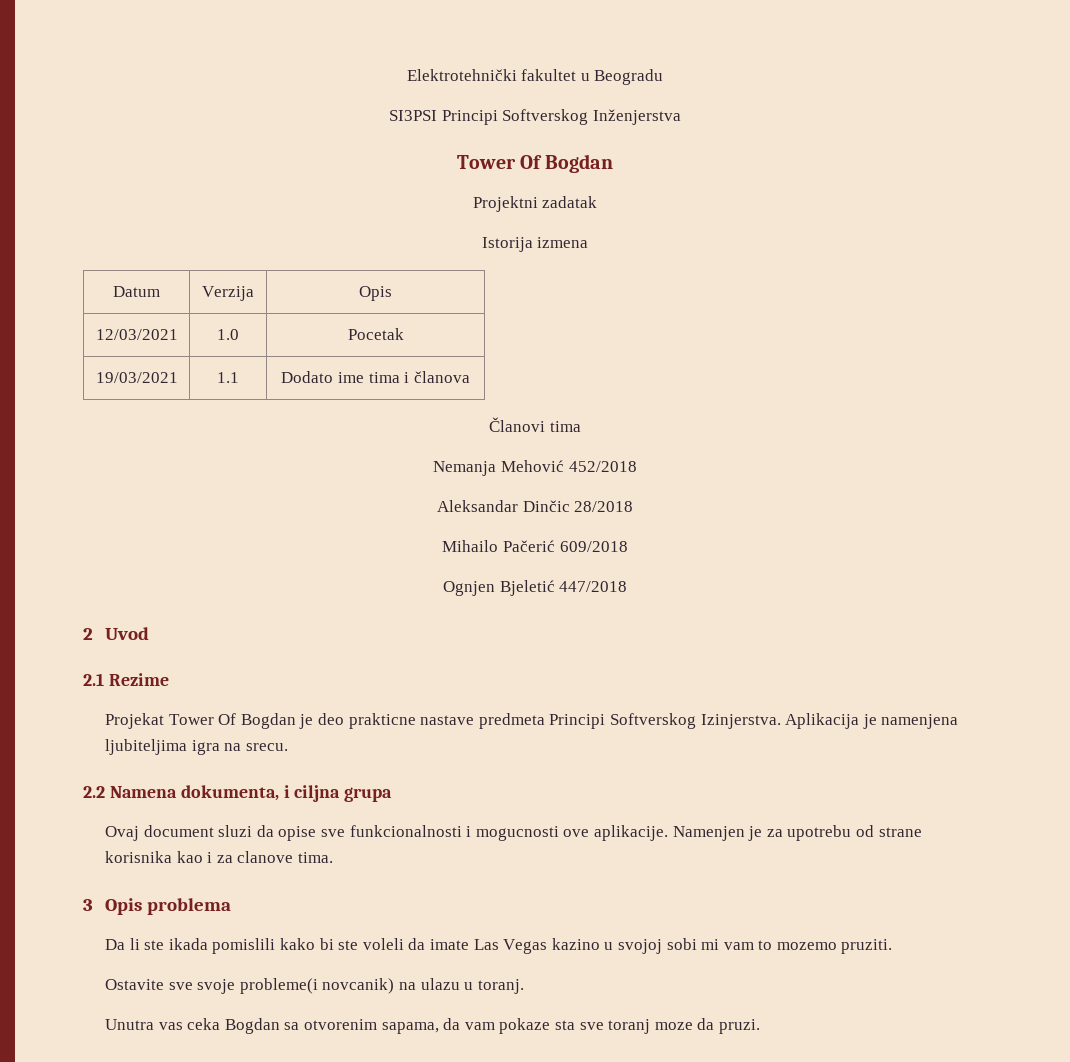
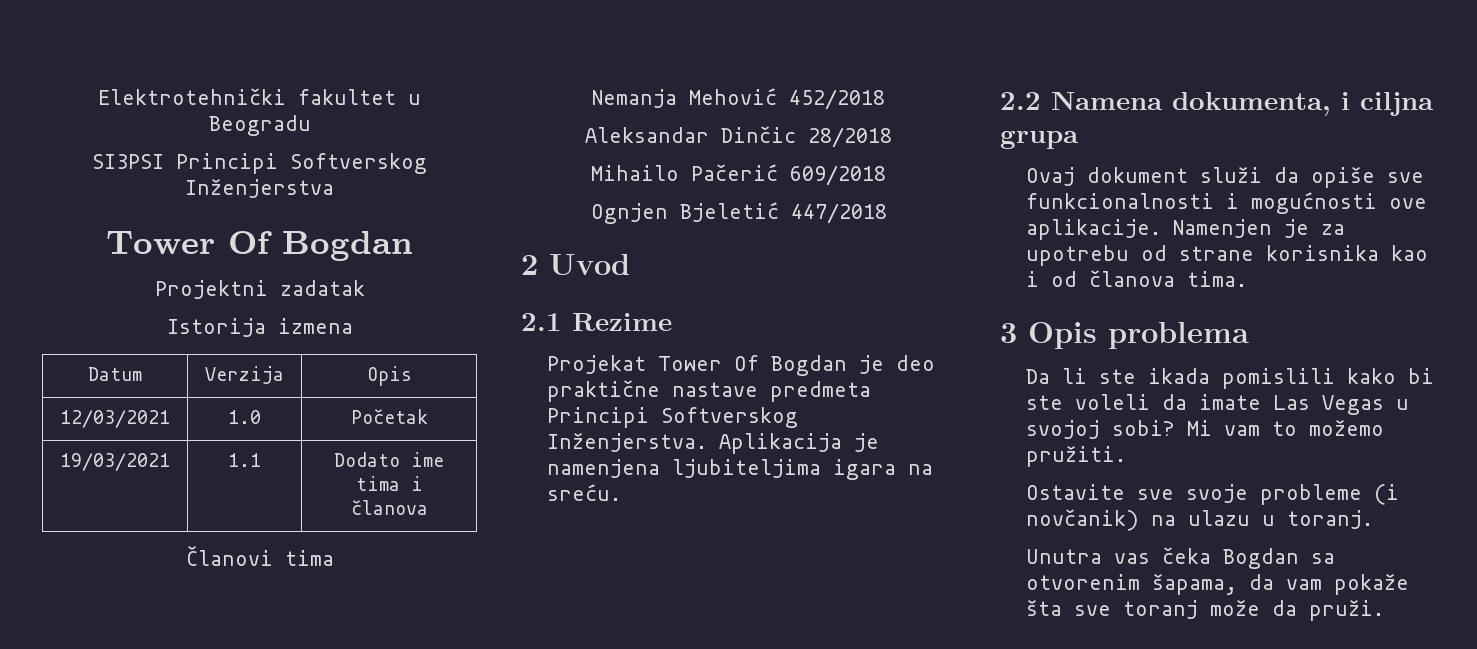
[347,328,404,340] Pocetak -> [350,409,428,424] Početak
[348,713,416,729] prakticne -> [547,380,661,402] praktične
[700,714,781,729] Izinjerstva. -> [547,432,708,452] Inženjerstva.
[191,740,288,755] igra na srecu. -> [833,459,934,480] [547,484,622,501] igara na sreću.
[143,825,317,841] document sluzi da opise -> [1087,166,1376,188] dokument služi da opiše
[475,826,559,841] mogucnosti -> [1251,192,1378,214] mogućnosti
[216,851,294,863] za clanove -> [1051,270,1176,287] od članova
[551,938,600,950] kazino -> (1385, 405) none
[666,938,893,954] sobi mi vam to mozemo pruziti. -> [1112,419,1385,436] [1026,445,1127,467] sobi? Mi vam to možemo pružiti.
[239,978,395,994] probleme(i novcanik) -> [1260,484,1400,505] [1026,509,1140,531] probleme (i novčanik)
[187,1018,221,1030] ceka -> [1162,547,1212,564] čeka
[381,1022,439,1034] sapama, -> [1152,573,1238,595] šapama,
[499,1018,760,1034] pokaze sta sve toranj moze da pruzi. -> [1334,573,1410,595] [1026,599,1385,621] pokaže šta sve toranj može da pruži.

